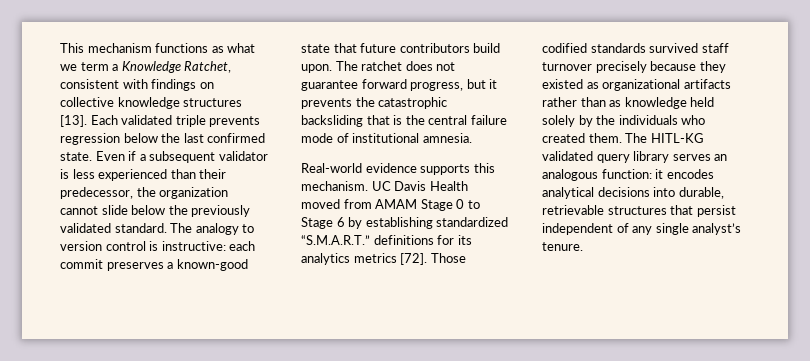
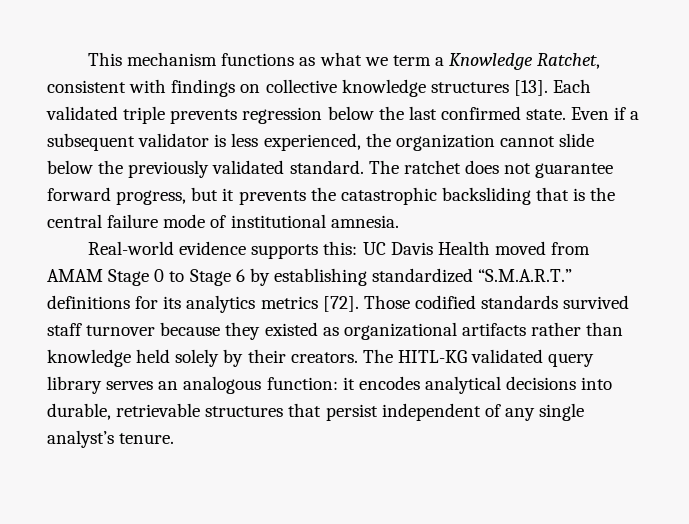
[98,169,227,181] [60,187,133,199] experienced than their predecessor, -> [263,133,361,151] experienced,
[195,223,255,235] [60,241,256,251] [60,259,248,271] [301,43,501,53] [301,61,358,73] analogy to version control is instructive: each commit preserves a known-good state that future contributors build upon. The -> (399, 167) none
[473,163,495,173] [301,181,368,191] this mechanism. -> [323,241,358,255] this:
[595,61,647,73] precisely -> (156, 330) none
[609,100,622,107] as -> (624, 329) none
[596,115,706,125] [542,133,622,143] the individuals who created them. -> [247,349,358,363] their creators.

